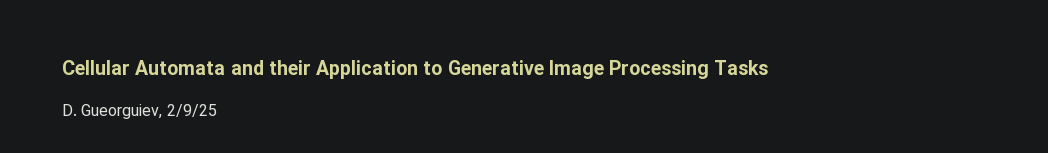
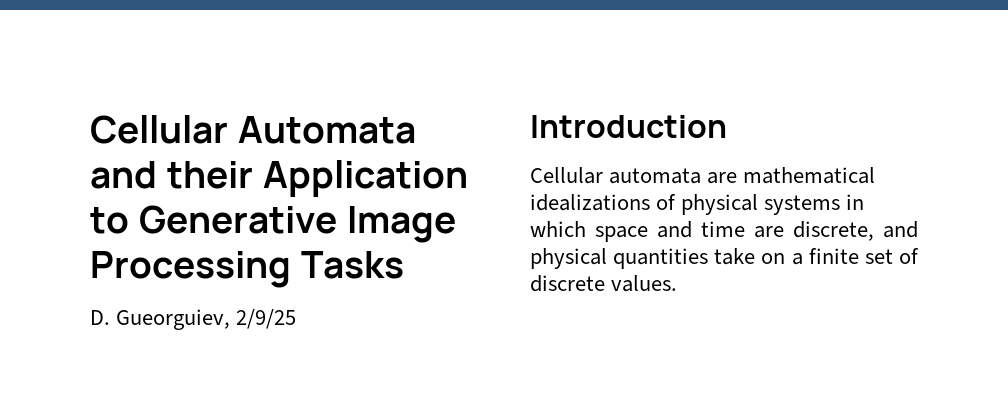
(217, 110) none -> [530,115,727,138] [530,167,876,184] [530,194,865,215] [530,221,918,242] [530,248,919,269] [530,275,678,292] // Introduction // Cellular automata are mathematical idealizations of physical systems in which space and time are discrete, and physical quantities take on a finite set of discrete values.

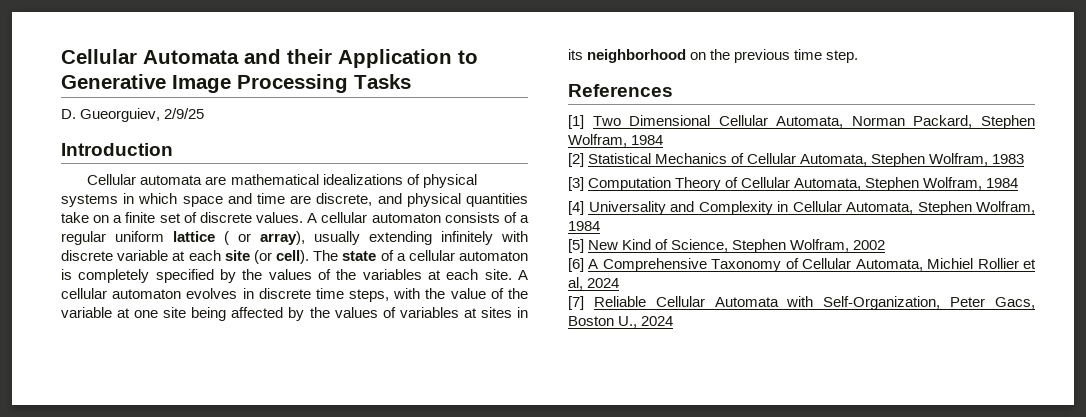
(678, 283) none -> [307,212,529,223] [61,231,528,245] [61,250,528,264] [61,269,528,283] [61,288,528,302] [61,307,529,321] [568,49,859,63] [568,84,673,97] [568,115,1035,129] [568,134,664,147] [568,153,1025,167] [568,177,1019,191] [568,201,1035,215] [568,221,600,231] [568,239,886,253] [568,258,1036,272] [568,277,620,290] [568,296,1035,310] [568,316,674,328] A cellular automaton consists of a regular uniform lattice ( or array), usually extending infinitely with discrete variable at each site (or cell). The state of a cellular automaton is completely specified by the values of the variables at each site. A cellular automaton evolves in discrete time steps, with the value of the variable at one site being affected by the values of variables at sites in its neighborhood on the previous time step. // References // [1] Two Dimensional Cellular Automata, Norman Packard, Stephen Wolfram, 1984 // [2] Statistical Mechanics of Cellular Automata, Stephen Wolfram, 1983 // [3] Computation Theory of Cellular Automata, Stephen Wolfram, 1984 // [4] Universality and Complexity in Cellular Automata, Stephen Wolfram, 1984 // [5] New Kind of Science, Stephen Wolfram, 2002 // [6] A Comprehensive Taxonomy of Cellular Automata, Michiel Rollier et al, 2024 // [7] Reliable Cellular Automata with Self-Organization, Peter Gacs, Boston U., 2024

